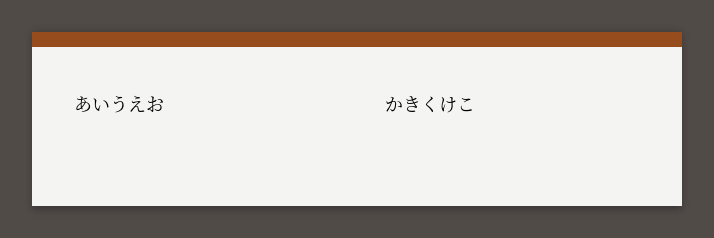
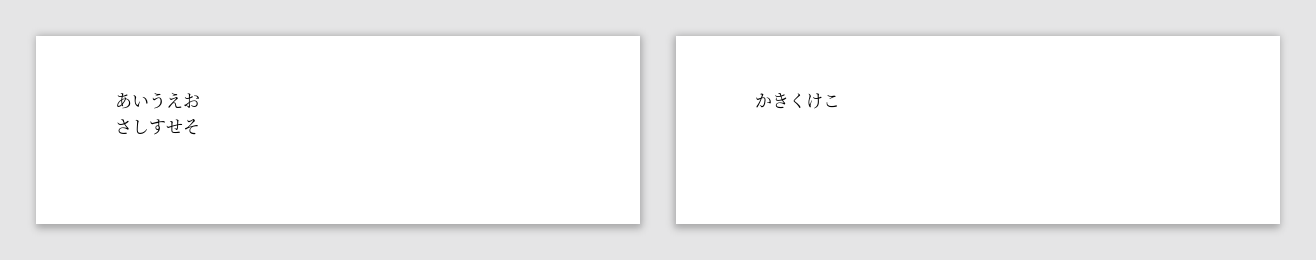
(164, 104) none -> [115,119,200,135] // さしすせそ

